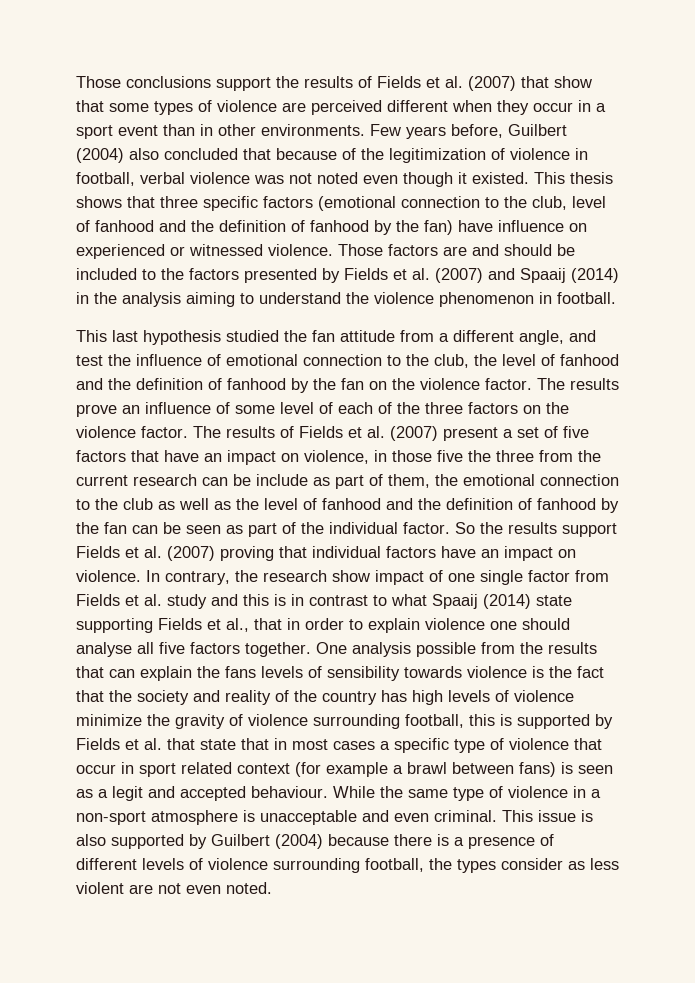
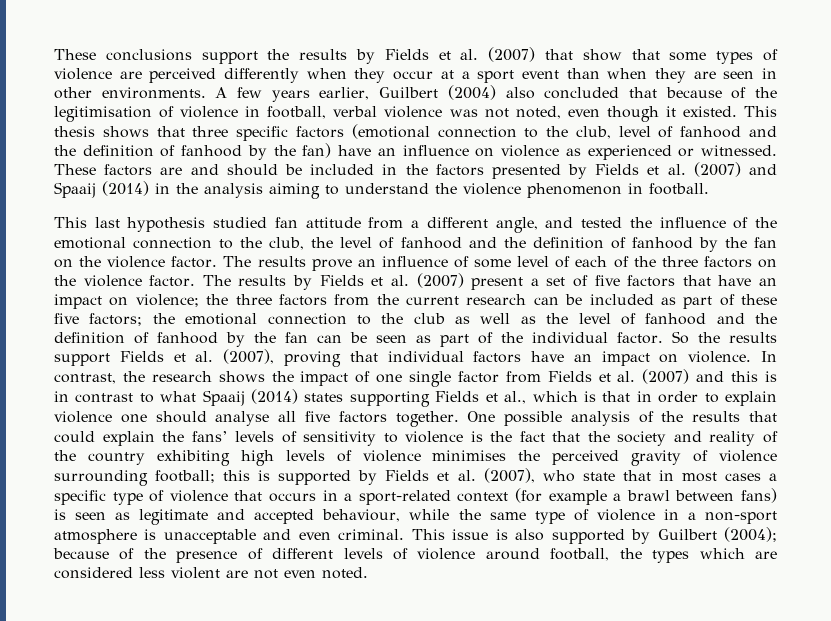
[76,76,121,88] Those -> [54,49,96,60] These
[358,76,372,88] of -> [356,49,376,64] by
[387,100,448,112] different -> [224,68,300,83] differently
[578,100,591,112] in -> [440,70,454,79] at
[200,124,503,139] in other environments. Few years before, -> [607,68,777,83] [54,87,370,102] when they are seen in other environments. A few years earlier,
[389,148,486,163] legitimization -> [54,106,152,122] legitimisation
[317,172,358,184] noted -> [515,106,561,119] noted,
(493, 226) none -> [377,148,396,156] an
[76,244,383,259] experienced or witnessed violence. Those -> [501,145,778,160] [54,164,96,175] violence as experienced or witnessed. These
[142,269,156,280] to -> [382,164,398,175] in
[284,330,307,342] the -> (268, 222) none
[76,355,103,366] test -> [581,217,623,228] tested
(221, 360) none -> [755,217,778,228] the
[280,426,294,438] of -> [293,275,313,290] by
[304,450,534,464] violence, in those five the three -> [135,294,327,307] violence; the three factors
[256,474,430,489] include as part of them, -> [589,294,777,309] [54,313,143,326] included as part of these five factors;
[167,546,215,561] (2007) -> [223,349,275,364] (2007),
[165,571,230,585] contrary, -> [54,373,116,384] contrast,
[332,570,370,582] show -> [218,371,294,383] shows the
[167,594,207,609] study -> [642,369,690,384] (2007)
[536,595,572,606] state -> [304,393,344,402] states
(249, 625) none -> [532,391,596,402] which is
[352,642,515,657] analysis possible from -> [504,411,654,426] possible analysis of
[109,669,135,678] can -> [54,431,95,443] could
[225,666,462,681] fans levels of sensibility towards -> [191,431,398,446] fans’ levels of sensitivity to
[381,690,407,702] has -> [156,450,230,466] exhibiting
[76,714,170,726] minimize the -> [432,450,620,465] minimises the perceived
[405,714,464,728] football, -> [155,470,216,483] football;
[167,738,195,750] that -> [483,468,575,483] (2007), who
[76,762,232,777] occur in sport related -> [269,490,451,505] occurs in a sport-related
[98,786,375,801] a legit and accepted behaviour. While -> [139,509,450,525] legitimate and accepted behaviour, while
[275,834,464,849] (2004) because there is a -> [723,527,777,542] [53,548,166,560] (2004); because of the
[273,858,360,873] surrounding -> [485,548,540,560] around
[501,858,585,870] consider as -> [699,548,778,559] [54,567,133,579] which are considered

